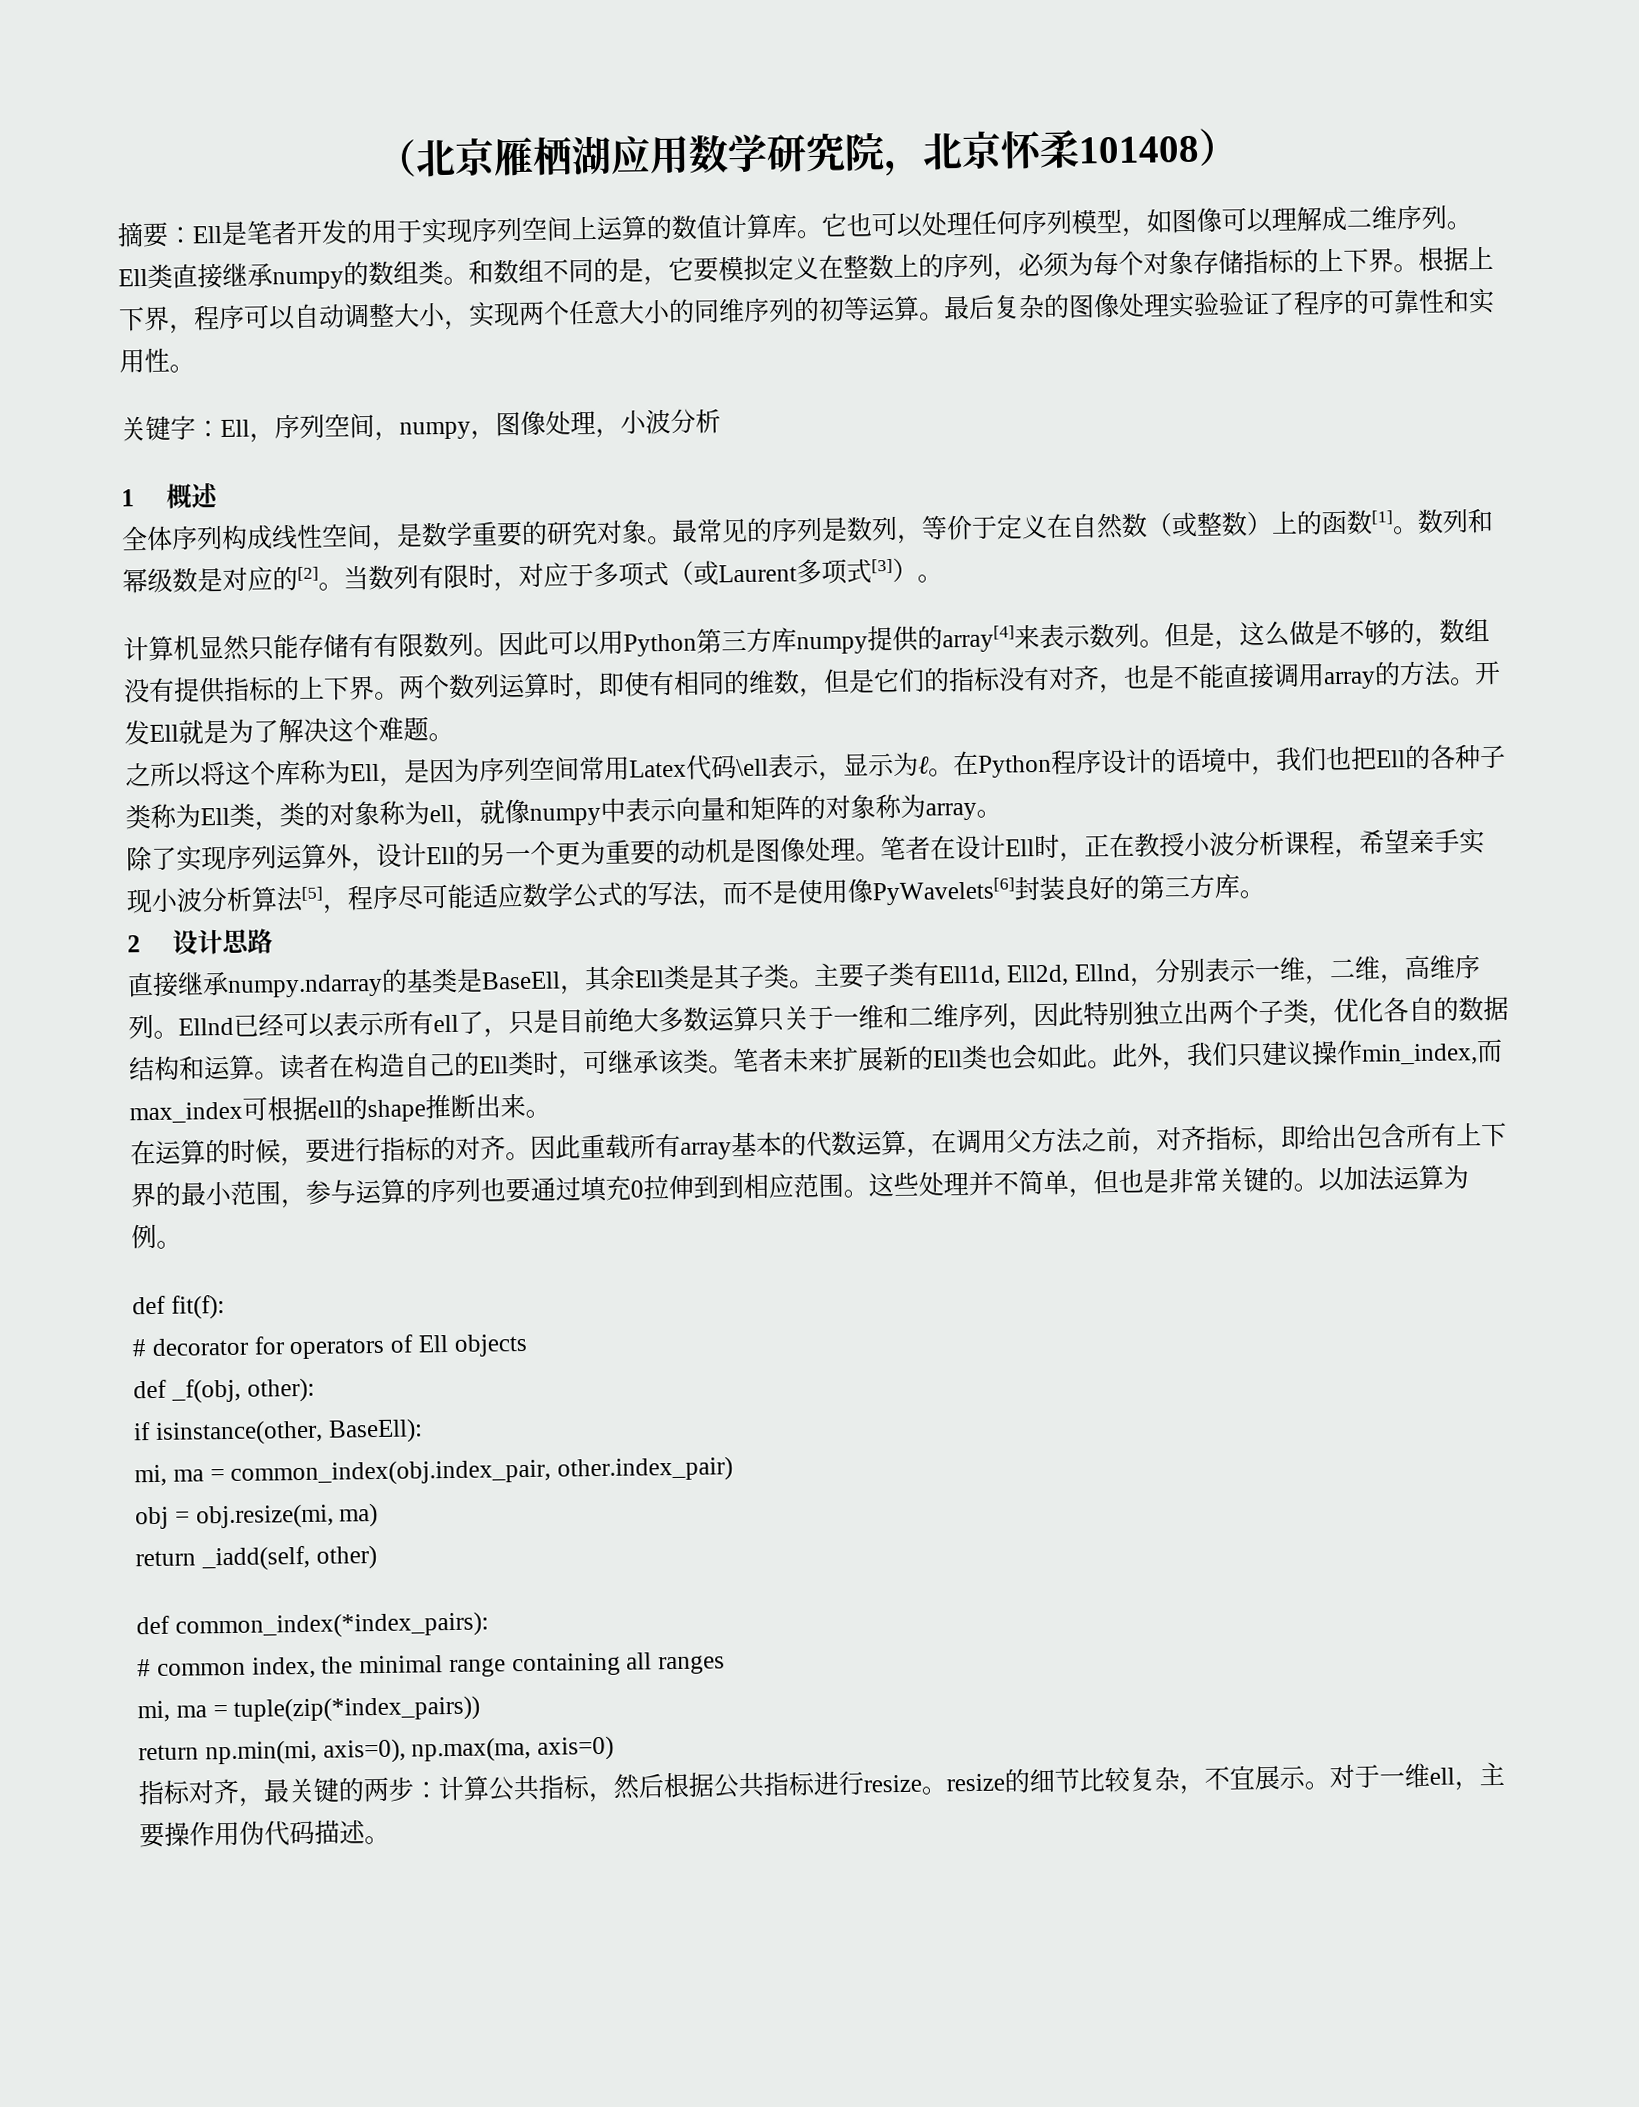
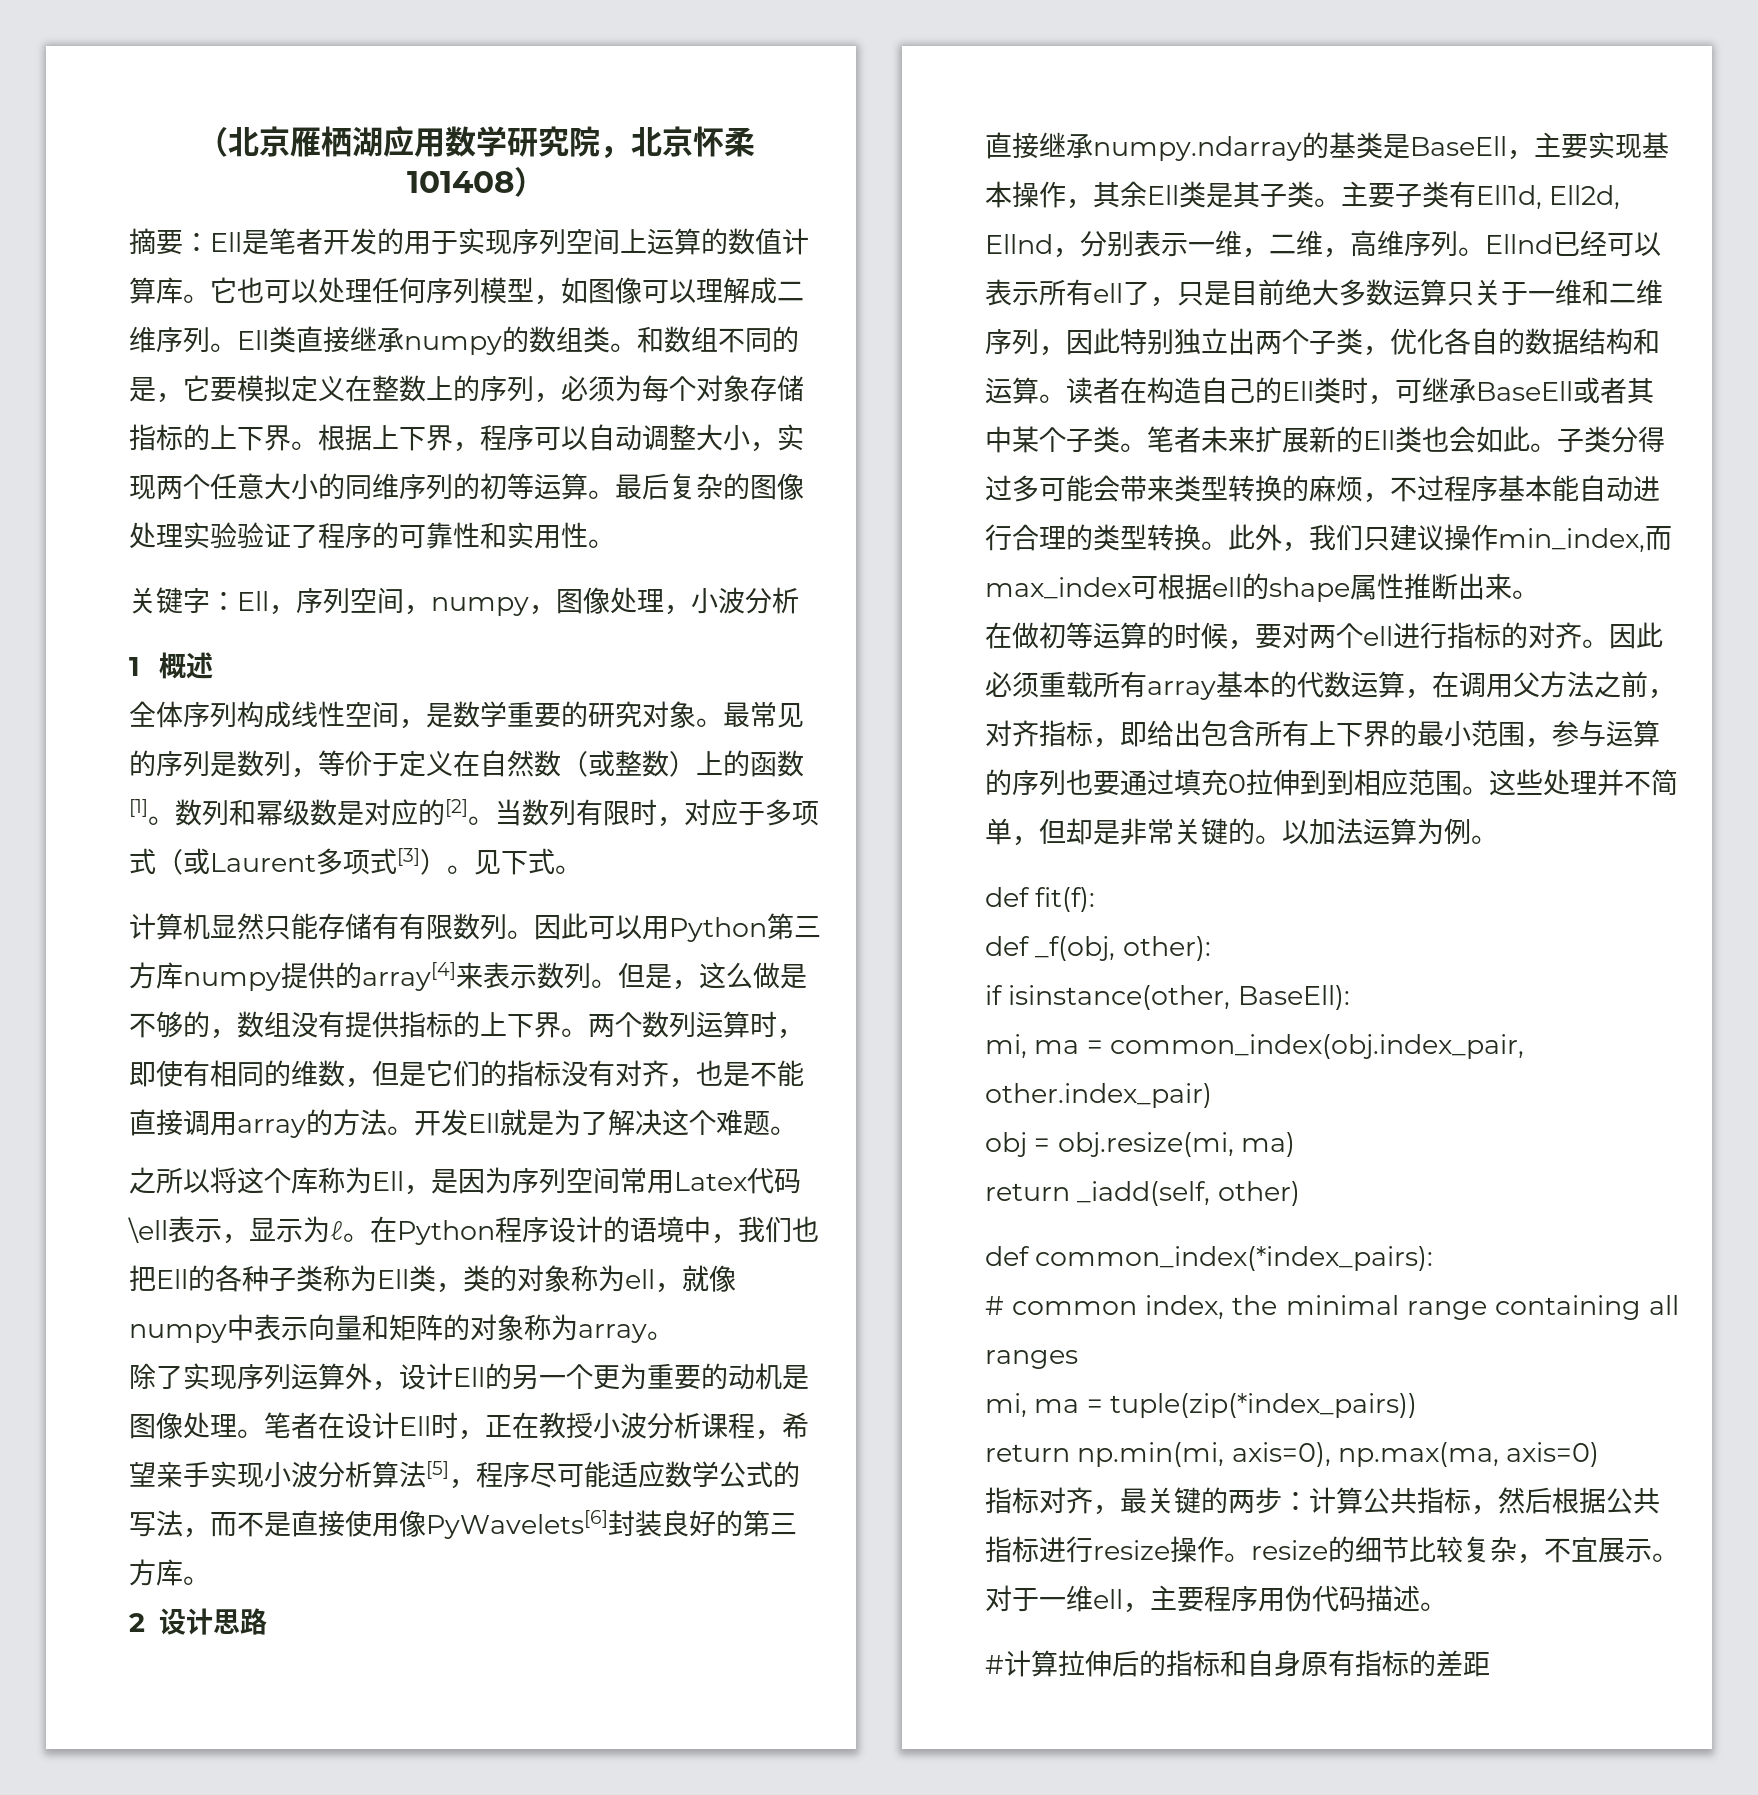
(943, 578) none -> [474,848,582,875] 见下式。
(798, 892) none -> [291,1510,345,1537] 直接
(586, 990) none -> [1534,132,1669,159] [985,181,1093,209] 主要实现基本操作，
[657,1048,685,1076] 该 -> [1476,377,1654,404] [985,426,1093,453] BaseEll或者其中某个子
(1113, 1064) none -> [1557,426,1665,453] [985,475,1660,503] [985,524,1228,551] 子类分得过多可能会带来类型转换的麻烦，不过程序基本能自动进行合理的类型转换。
(426, 1111) none -> [1350,573,1404,600] 属性
(156, 1152) none -> [1012,622,1093,649] 做初等
(331, 1150) none -> [1282,622,1393,649] 对两个ell
(581, 1147) none -> [985,671,1039,698] 必须
[1118,1168,1144,1193] 也 -> [1066,818,1093,845] 却
[132,1333,528,1360] // # decorator for operators of Ell objects -> (1096, 899) none
(922, 1783) none -> [1170,1536,1224,1563] 操作
[164,1821,215,1847] 操作 -> [1204,1586,1258,1612] 程序
(390, 1840) none -> [985,1650,1490,1677] // #计算拉伸后的指标和自身原有指标的差距

